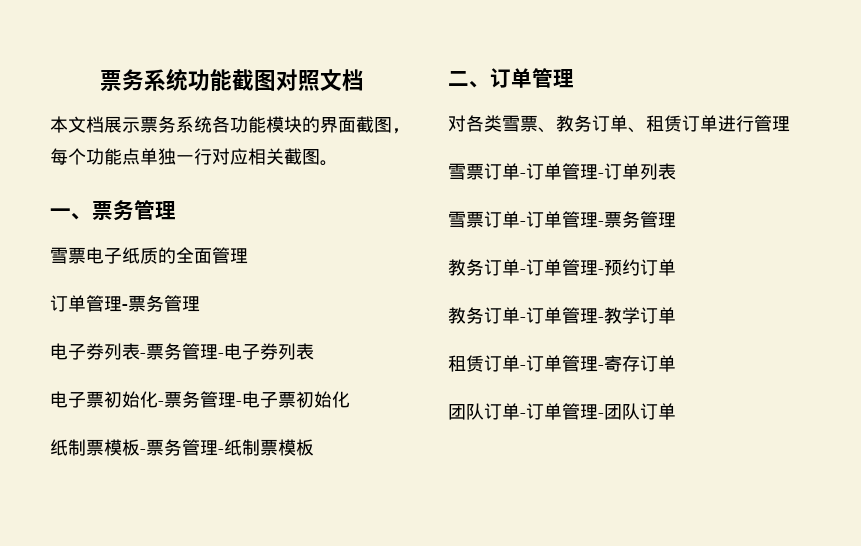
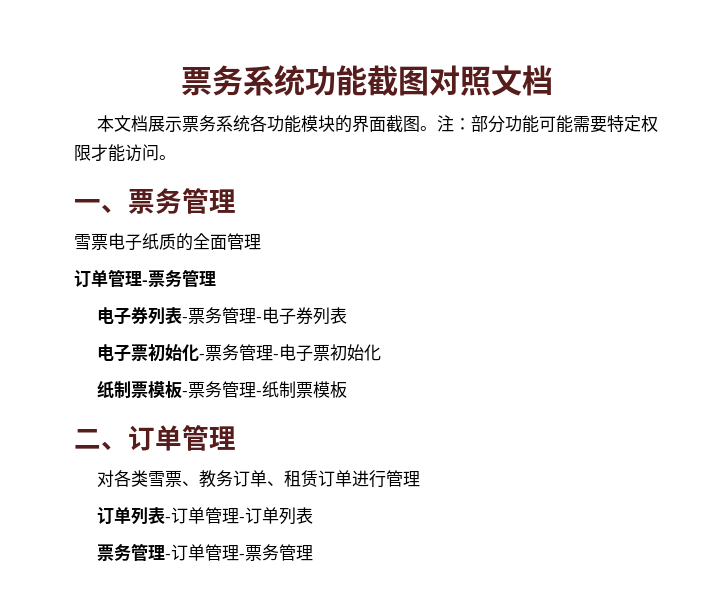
[392,128,410,134] [50,148,320,165] ，每个功能点单独一行对应相关截图 -> [419,115,658,133] [74,144,159,162] 。注：部分功能可能需要特定权限才能访问
[448,163,520,180] 雪票订单 -> [96,507,165,525] 订单列表
[448,211,520,228] 雪票订单 -> [96,543,165,561] 票务管理
[448,259,676,276] [448,307,676,324] [448,355,676,372] [448,403,676,420] // 教务订单-订单管理-预约订单 // 教务订单-订单管理-教学订单 // 租赁订单-订单管理-寄存订单 // 团队订单-订单管理-团队订单 -> (313, 553) none

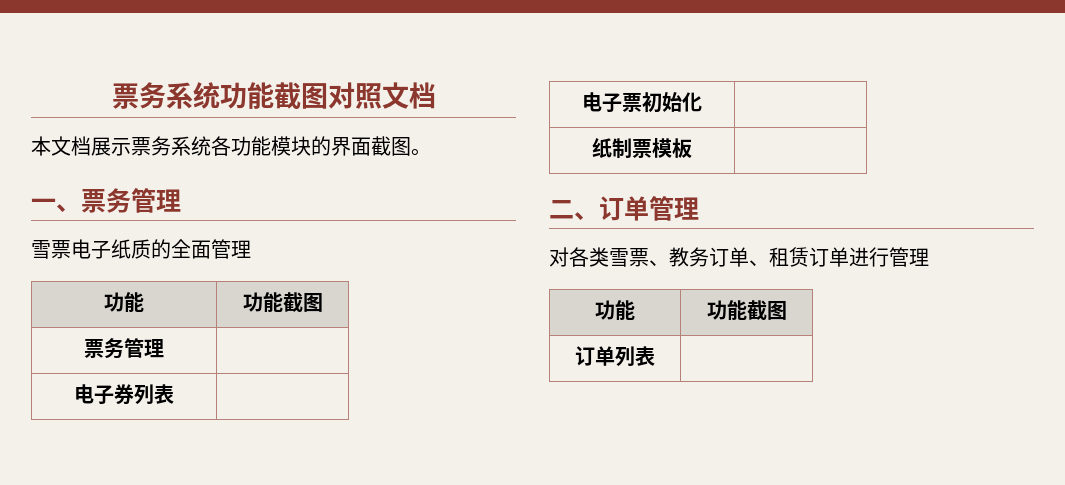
[436,115,658,133] [74,144,176,162] 注：部分功能可能需要特定权限才能访问。 -> (431, 152) none
[74,269,216,287] [96,307,347,325] [96,344,381,362] [96,380,347,399] // 订单管理-票务管理 // 电子券列表-票务管理-电子券列表 // 电子票初始化-票务管理-电子票初始化 // 纸制票模板-票务管理-纸制票模板 -> [104,292,144,312] [242,292,323,312] [84,338,164,359] [74,384,174,405] [582,92,702,113] [592,138,692,159] // 功能 | 功能截图 // 票务管理 | // 电子券列表 | // 电子票初始化 | // 纸制票模板 |
[96,507,313,525] [96,543,313,561] // 订单列表-订单管理-订单列表 // 票务管理-订单管理-票务管理 -> [595,300,635,320] [706,300,787,320] [575,346,655,367] // 功能 | 功能截图 // 订单列表 |

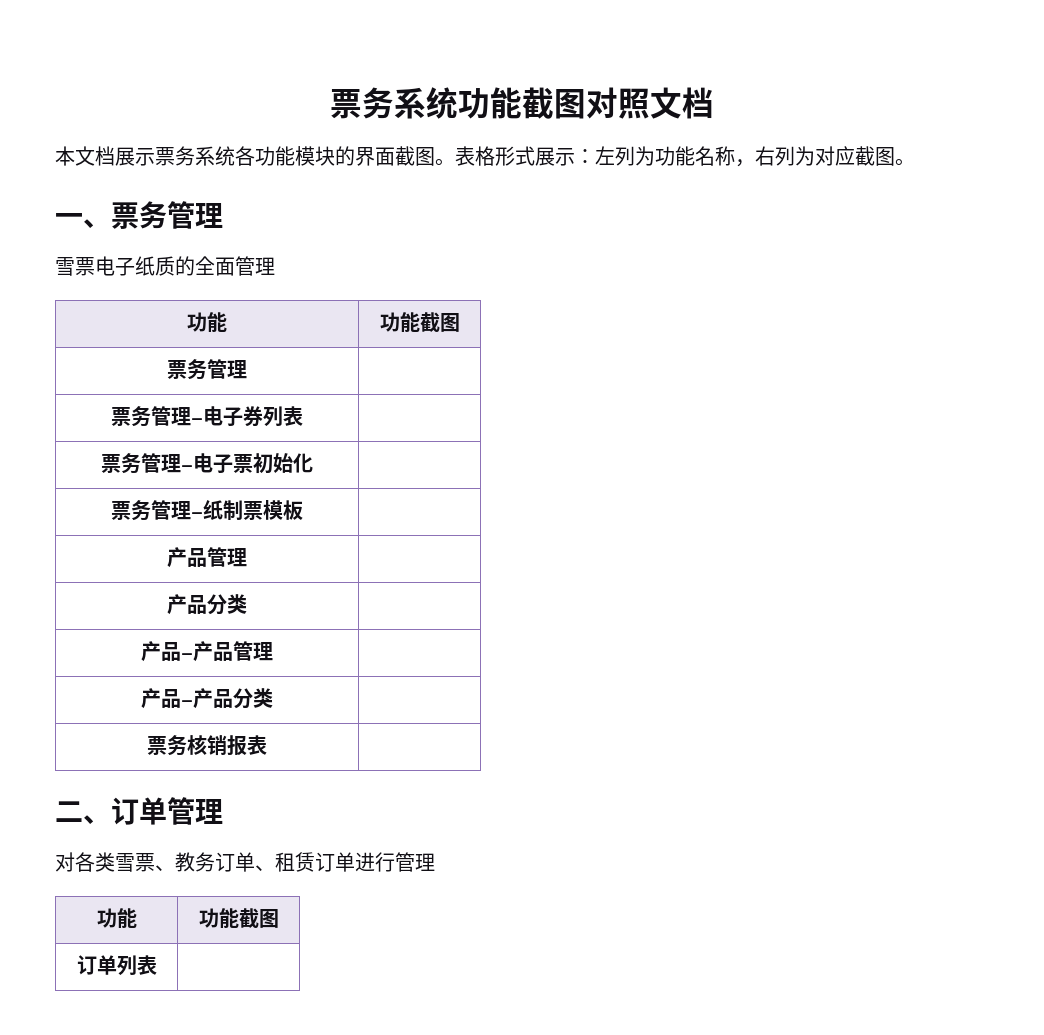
(431, 152) none -> [455,146,915,167] 表格形式展示：左列为功能名称，右列为对应截图。
(164, 348) none -> [111,406,203,427] 票务管理-
(174, 394) none -> [101,453,193,474] 票务管理-
(702, 102) none -> [111,500,203,521] 票务管理-
(692, 148) none -> [167,547,247,568] [167,594,247,615] [141,641,273,662] [141,688,273,709] [147,735,267,756] // 产品管理 | // 产品分类 | // 产品-产品管理 | // 产品-产品分类 | // 票务核销报表 |

